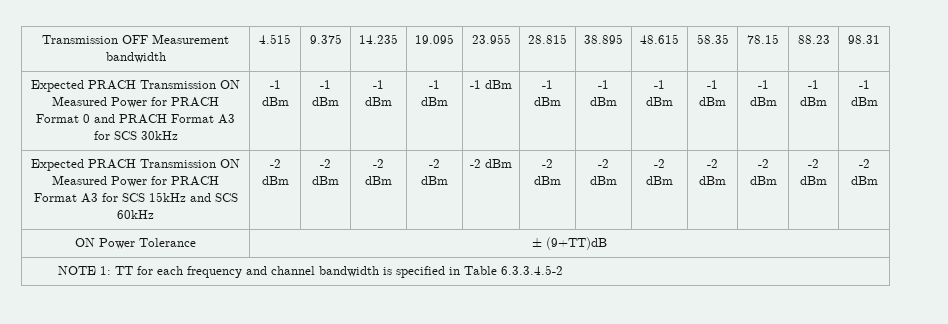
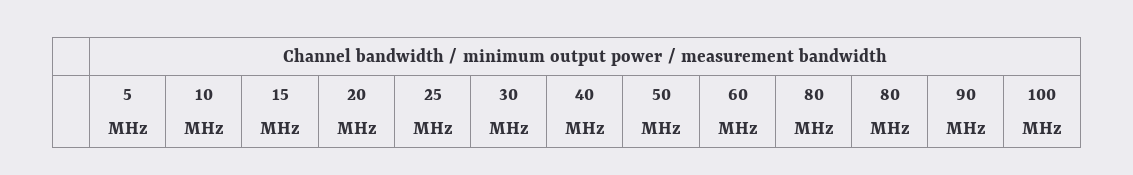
[42,34,229,44] [105,52,166,63] [259,34,291,44] [309,34,342,44] [359,34,398,44] [415,34,454,44] [471,34,511,44] [528,34,567,44] [584,34,623,44] [640,34,679,44] [696,34,729,44] [747,34,779,44] [797,35,830,44] [848,35,880,44] [31,80,240,92] [52,96,219,108] [36,114,235,124] [93,131,178,140] [269,80,281,89] [261,97,289,106] [320,80,331,89] [312,97,339,106] [373,80,384,89] [365,97,392,106] [429,80,440,89] [421,97,448,106] [470,80,512,89] [542,80,553,89] [534,97,561,106] [598,80,609,89] [590,97,617,106] [654,80,665,89] [646,97,673,106] [707,80,718,89] [699,97,726,106] [757,80,769,89] [749,97,777,106] [808,80,819,89] [800,97,827,106] [858,80,870,89] [850,97,878,106] [31,159,240,171] [52,175,219,187] [33,192,238,203] [117,210,154,219] [269,159,281,168] [261,176,289,185] [320,159,331,168] [312,176,339,185] [373,159,384,168] [365,176,392,185] [429,159,440,168] [421,176,448,185] [470,159,512,168] [542,159,553,168] [534,176,561,185] [598,159,609,168] [590,176,617,185] [654,159,665,168] [646,176,673,185] [707,159,718,168] [699,176,726,185] [757,159,769,168] [749,176,777,185] [808,159,819,168] [800,176,827,185] [858,159,870,168] [850,176,878,185] [75,238,196,249] [532,237,607,250] [58,265,564,278] Transmission OFF Measurement bandwidth | 4.515 | 9.375 | 14.235 | 19.095 | 23.955 | 28.815 | 38.895 | 48.615 | 58.35 | 78.15 | 88.23 | 98.31 // Expected PRACH Transmission ON Measured Power for PRACH Format 0 and PRACH Format A3 for SCS 30kHz | -1 dBm | -1 dBm | -1 dBm | -1 dBm | -1 dBm | -1 dBm | -1 dBm | -1 dBm | -1 dBm | -1 dBm | -1 dBm | -1 dBm // Expected PRACH Transmission ON Measured Power for PRACH Format A3 for SCS 15kHz and SCS 60kHz | -2 dBm | -2 dBm | -2 dBm | -2 dBm | -2 dBm | -2 dBm | -2 dBm | -2 dBm | -2 dBm | -2 dBm | -2 dBm | -2 dBm // ON Power Tolerance | ± (9+TT)dB // NOTE 1: TT for each frequency and channel bandwidth is specified in Table 6.3.3.4.5-2 -> [282,48,888,66] [123,89,132,100] [107,122,148,134] [194,89,213,100] [183,122,224,134] [271,89,289,100] [260,122,300,134] [347,89,366,100] [336,122,377,134] [423,89,442,100] [412,122,453,134] [499,89,518,100] [488,122,529,134] [575,89,594,100] [564,122,605,134] [651,89,671,100] [641,122,681,134] [727,89,748,100] [717,122,758,134] [803,89,824,100] [793,122,834,134] [879,89,900,100] [869,122,910,134] [955,89,976,100] [945,122,986,134] [1028,89,1056,100] [1022,122,1062,134] | Channel bandwidth / minimum output power / measurement bandwidth // | 5 // MHz | 10 // MHz | 15 // MHz | 20 // MHz | 25 // MHz | 30 // MHz | 40 // MHz | 50 // MHz | 60 // MHz | 80 // MHz | 80 // MHz | 90 // MHz | 100 // MHz

